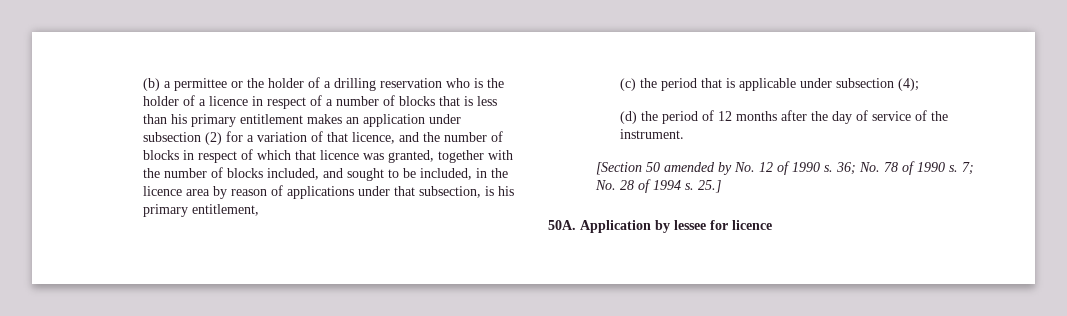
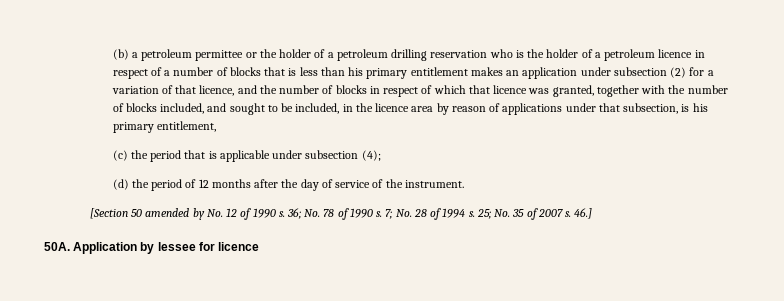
(171, 84) none -> [141,49,193,61] petroleum
(331, 84) none -> [336,49,388,61] petroleum
(206, 102) none -> [604,49,656,61] petroleum
[697,180,721,193] 25.] -> [476,208,593,220] 25; No. 35 of 2007 s. 46.]

